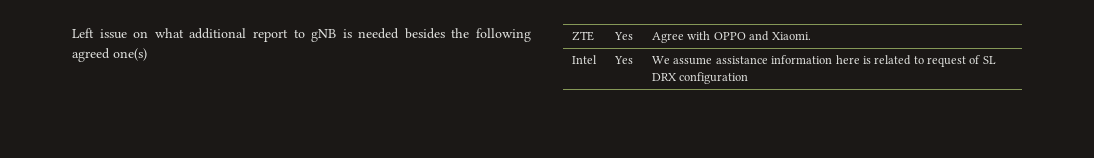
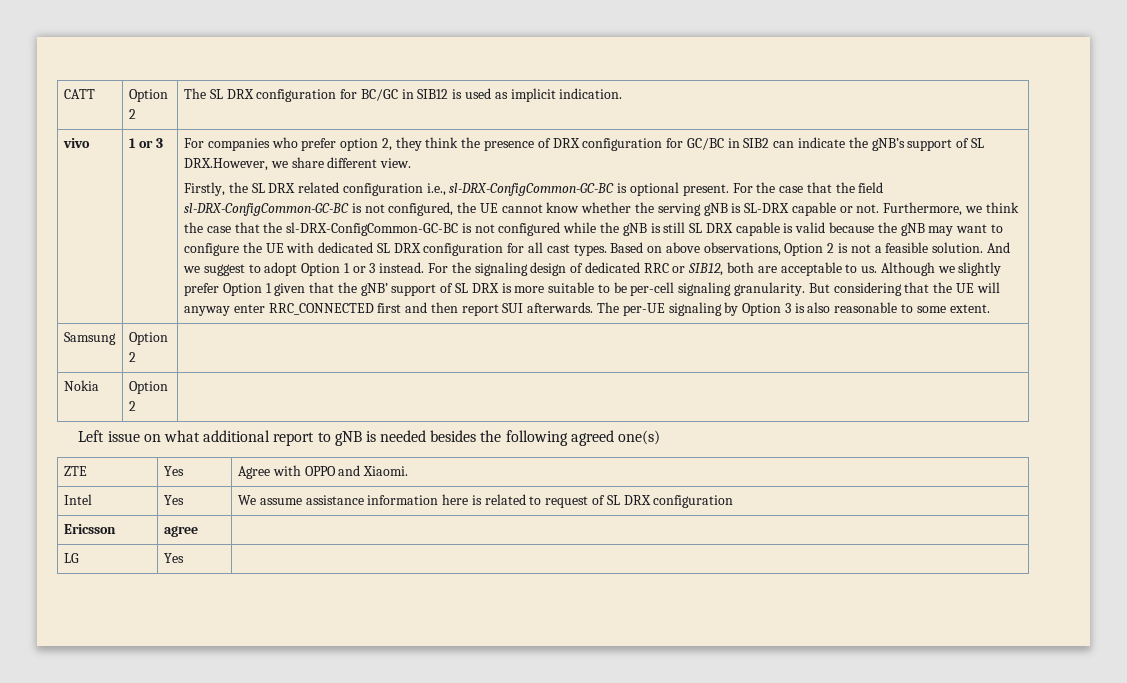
(72, 33) none -> [63,89,95,99] [128,89,168,102] [128,109,136,119] [183,88,623,102] [62,138,90,148] [128,138,163,148] [183,137,984,151] [183,157,412,171] [183,182,884,196] [183,202,1019,216] [183,222,1003,236] [183,242,1010,256] [182,262,1002,276] [183,282,1000,296] [183,302,990,316] [63,332,116,345] [128,332,168,345] [128,352,136,362] [63,380,99,391] [128,381,168,394] [128,401,136,411] CATT | Option 2 | The SL DRX configuration for BC/GC in SIB12 is used as implicit indication. // vivo | 1 or 3 | For companies who prefer option 2, they think the presence of DRX configuration for GC/BC in SIB2 can indicate the gNB’s support of SL DRX.However, we share different view. // Firstly, the SL DRX related configuration i.e., sl-DRX-ConfigCommon-GC-BC is optional present. For the case that the field sl-DRX-ConfigCommon-GC-BC is not configured, the UE cannot know whether the serving gNB is SL-DRX capable or not. Furthermore, we think the case that the sl-DRX-ConfigCommon-GC-BC is not configured while the gNB is still SL DRX capable is valid because the gNB may want to configure the UE with dedicated SL DRX configuration for all cast types. Based on above observations, Option 2 is not a feasible solution. And we suggest to adopt Option 1 or 3 instead. For the signaling design of dedicated RRC or SIB12, both are acceptable to us. Although we slightly prefer Option 1 given that the gNB’ support of SL DRX is more suitable to be per-cell signaling granularity. But considering that the UE will anyway enter RRC_CONNECTED first and then report SUI afterwards. The per-UE signaling by Option 3 is also reasonable to some extent. // Samsung | Option 2 | // Nokia | Option 2 | //
(749, 78) none -> [63,524,116,534] [163,526,198,537] [63,553,79,563] [163,553,184,563] // Ericsson | agree | // LG | Yes |

